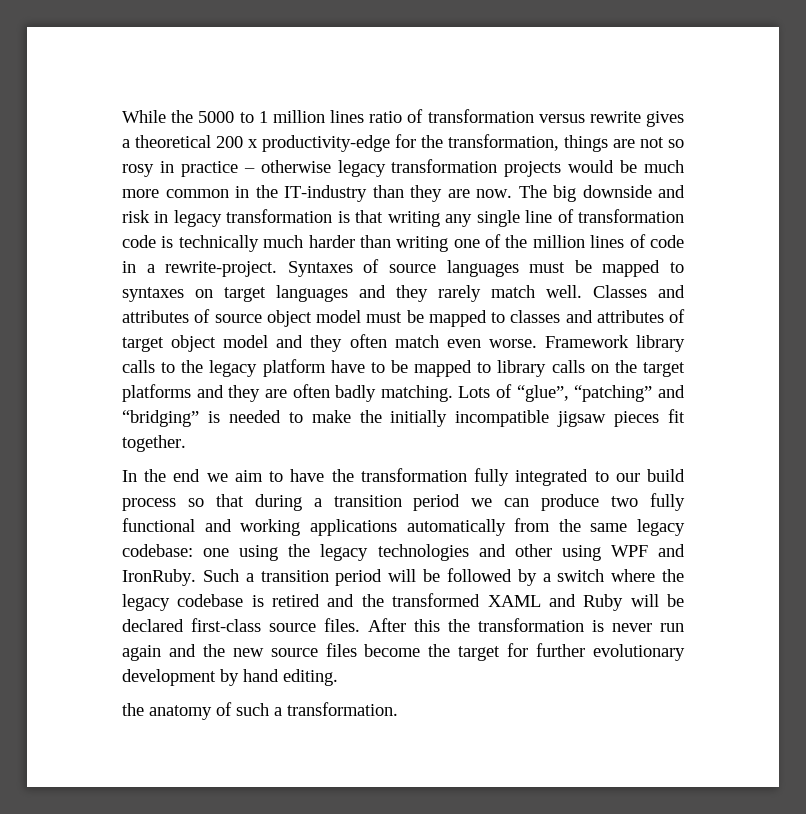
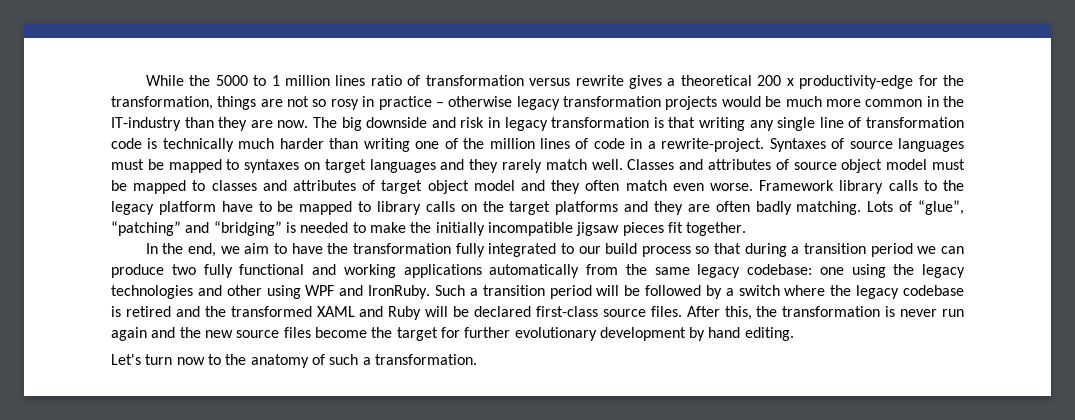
[173,469,201,482] end -> [188,243,217,257] end,
[414,619,440,632] this -> [724,306,752,320] this,
(338, 677) none -> [111,354,221,365] Let's turn now to

